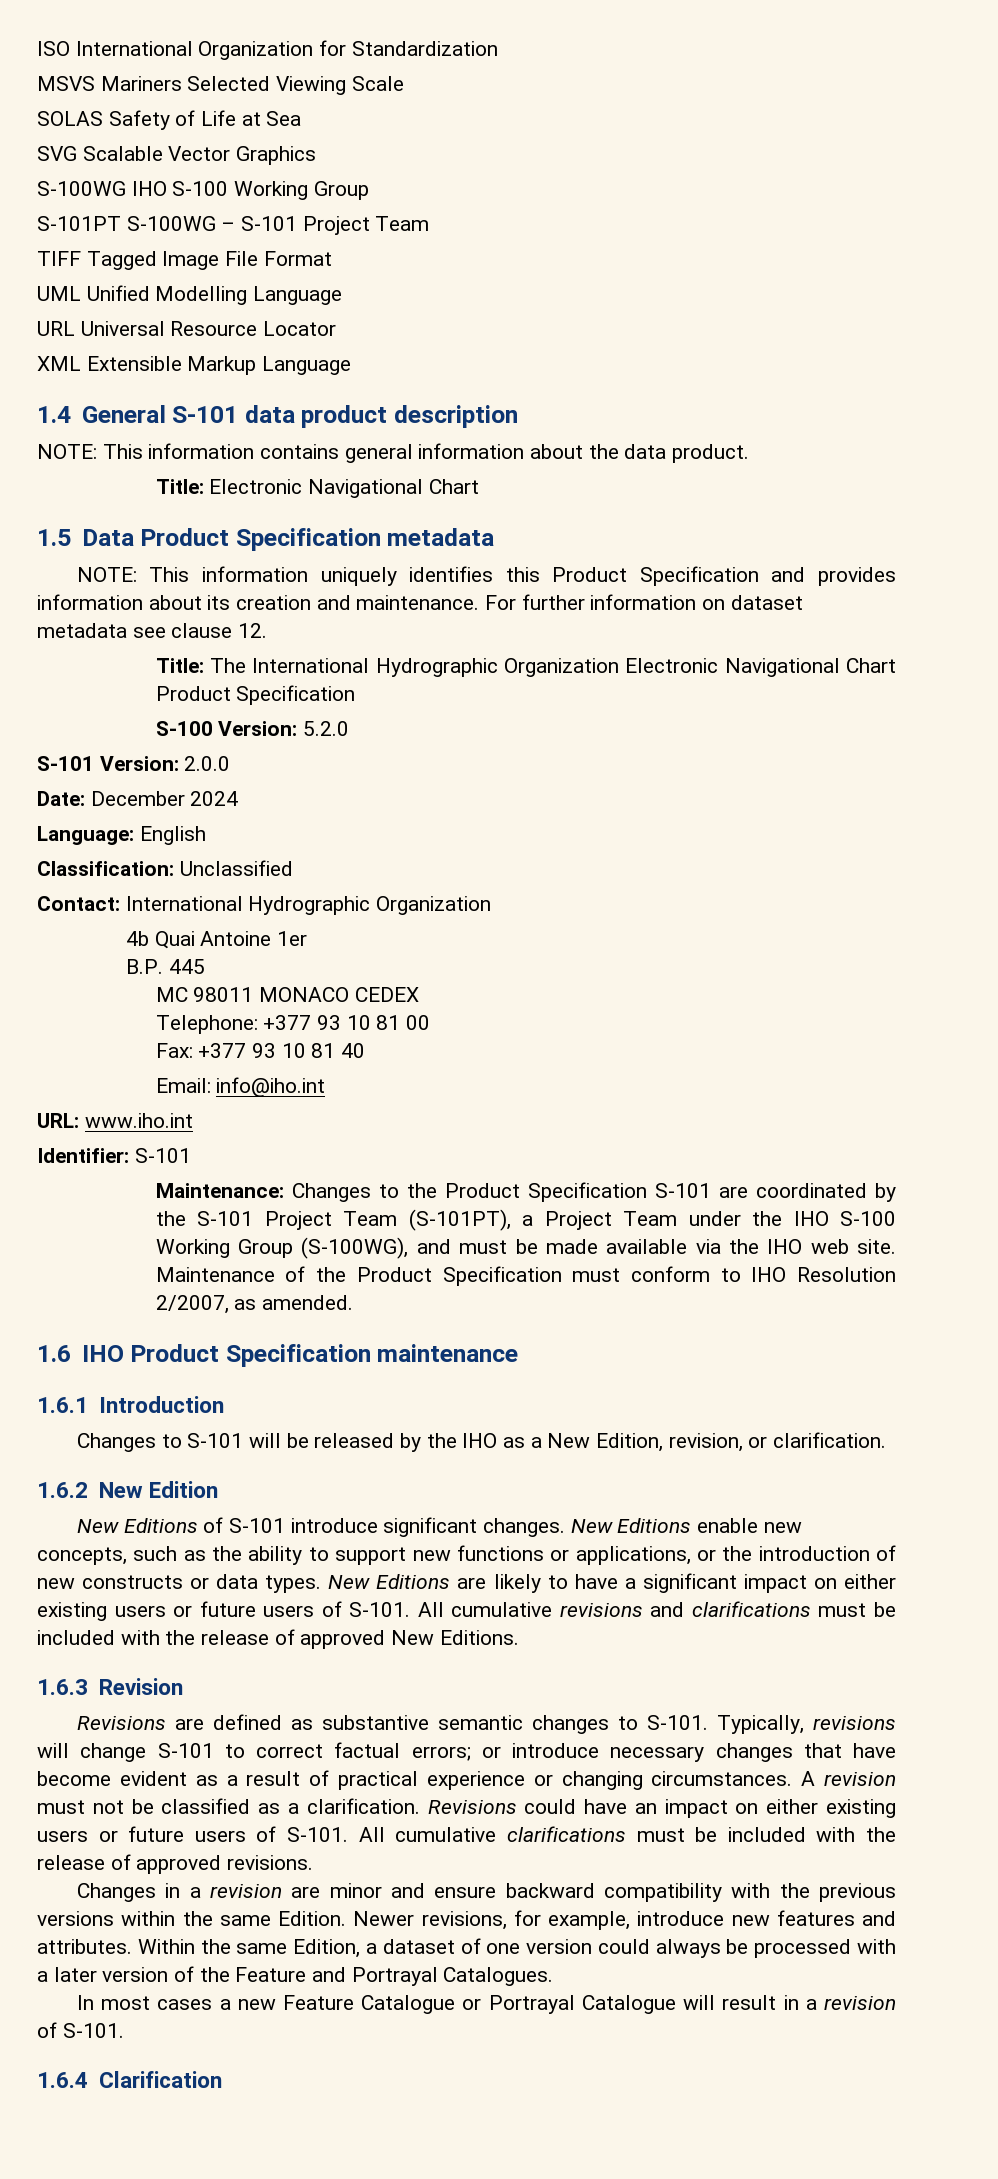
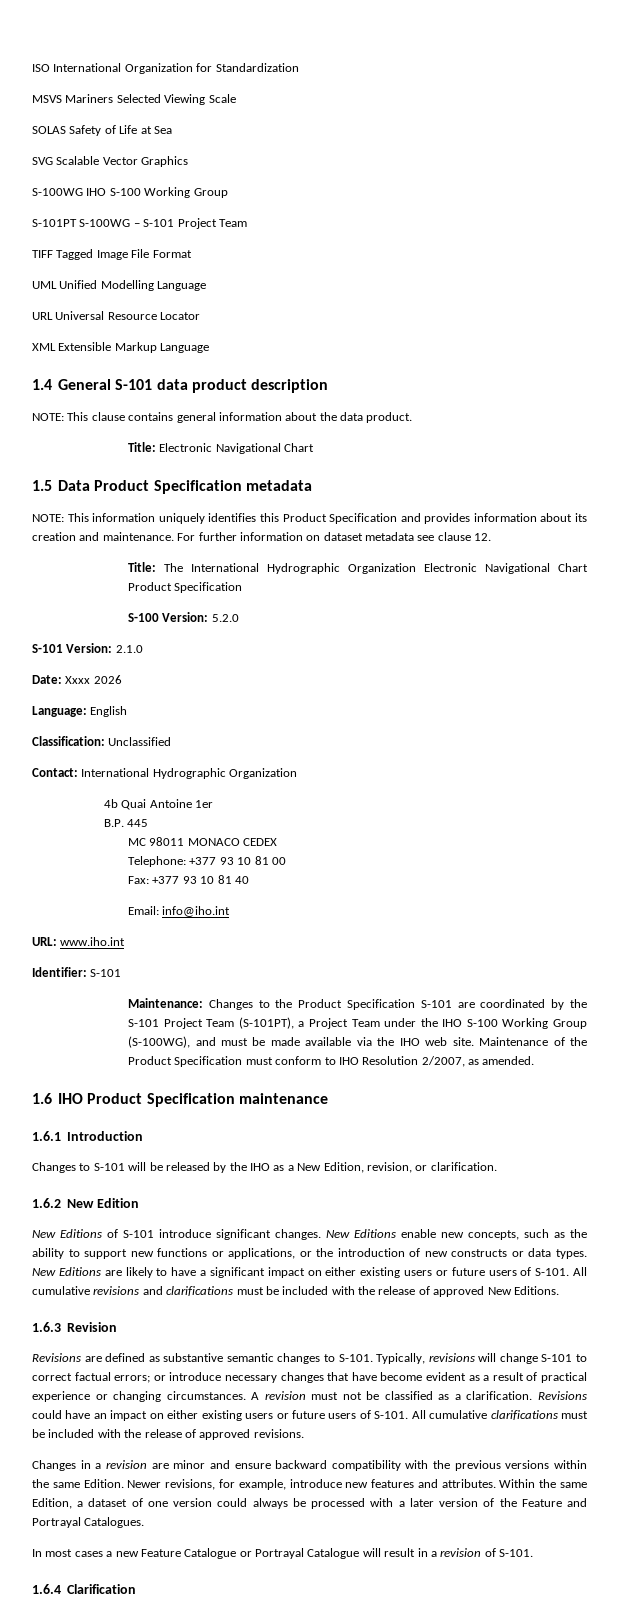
[148,443,255,459] information -> [91,412,125,421] clause
[184,756,231,771] 2.0.0 -> [115,645,143,653] 2.1.0
[90,791,239,806] December 2024 -> [65,675,122,684] Xxxx 2026

